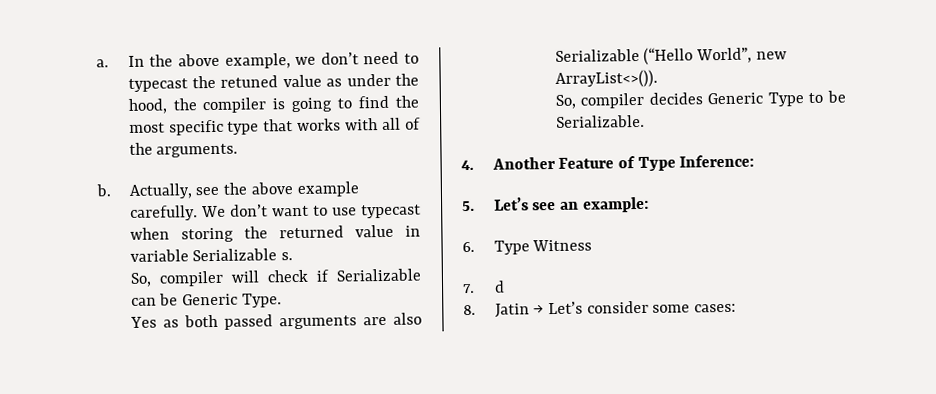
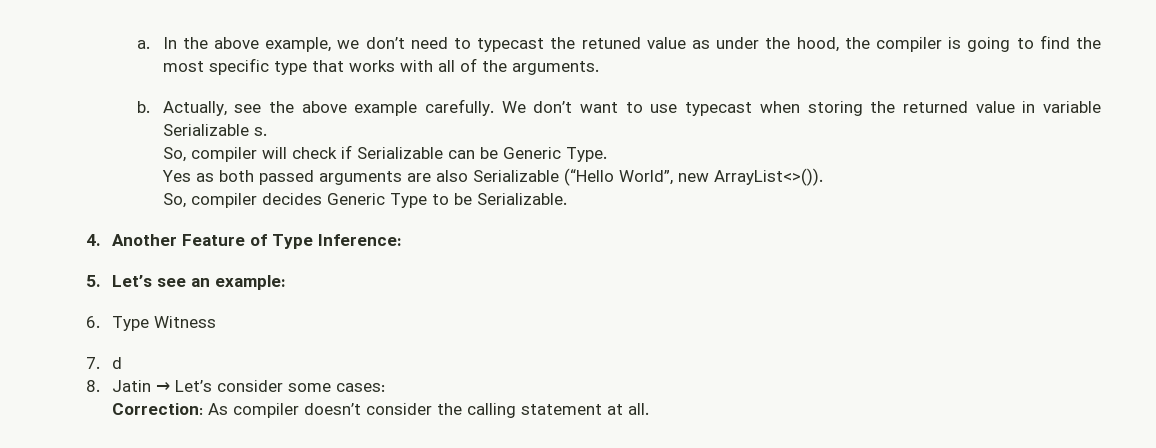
(737, 308) none -> [111,403,649,418] // Correction: As compiler doesn’t consider the calling statement at all.

